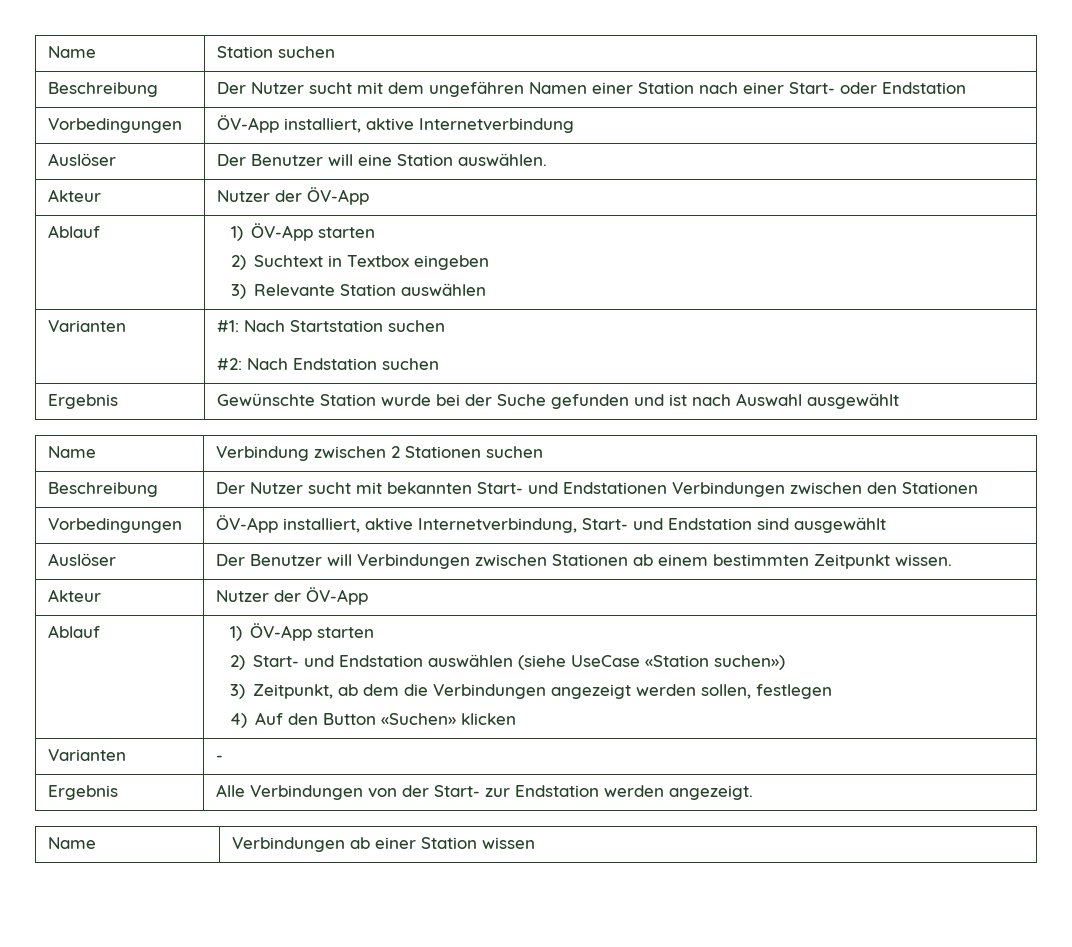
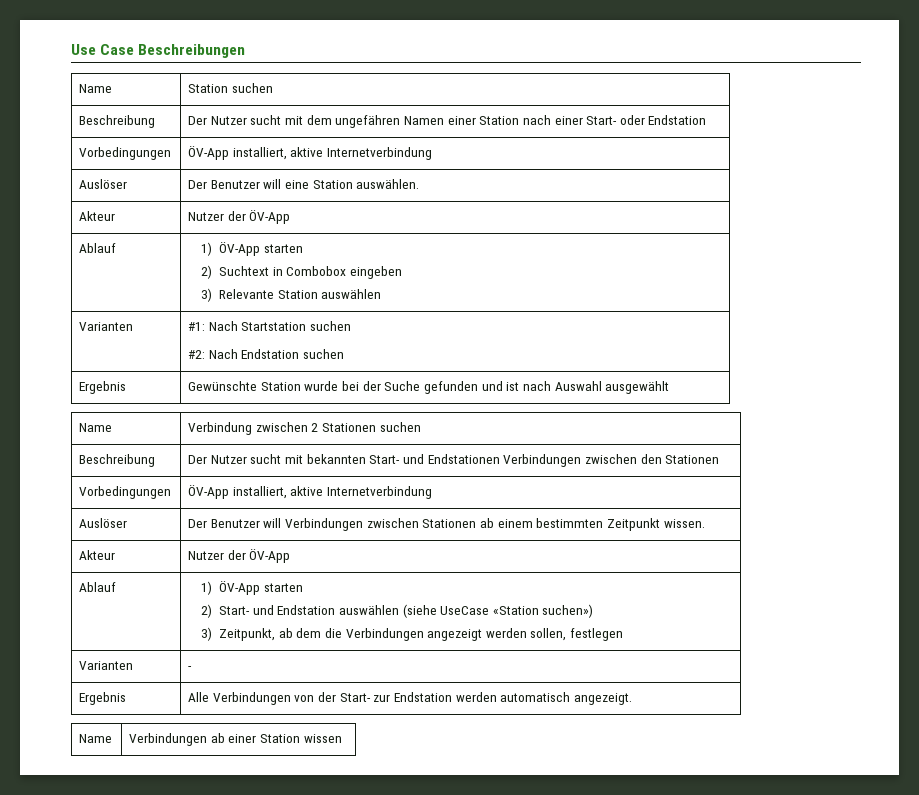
(48, 52) none -> [71,44,246,58] Use Case Beschreibungen //
[347,255,410,267] Textbox -> [286,266,347,276] Combobox
[418,517,887,533] Internetverbindung, Start- und Endstation sind ausgewählt -> [326,486,432,499] Internetverbindung
[229,712,517,728] // 4) Auf den Button «Suchen» klicken -> (624, 634) none
(665, 791) none -> [500,692,571,702] automatisch

